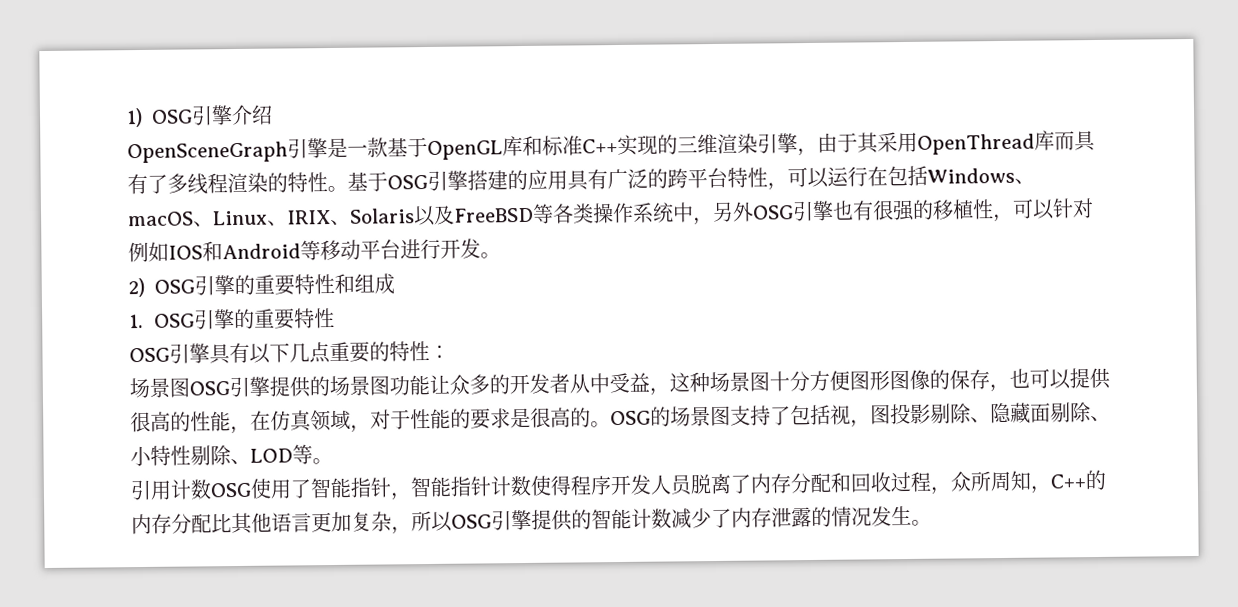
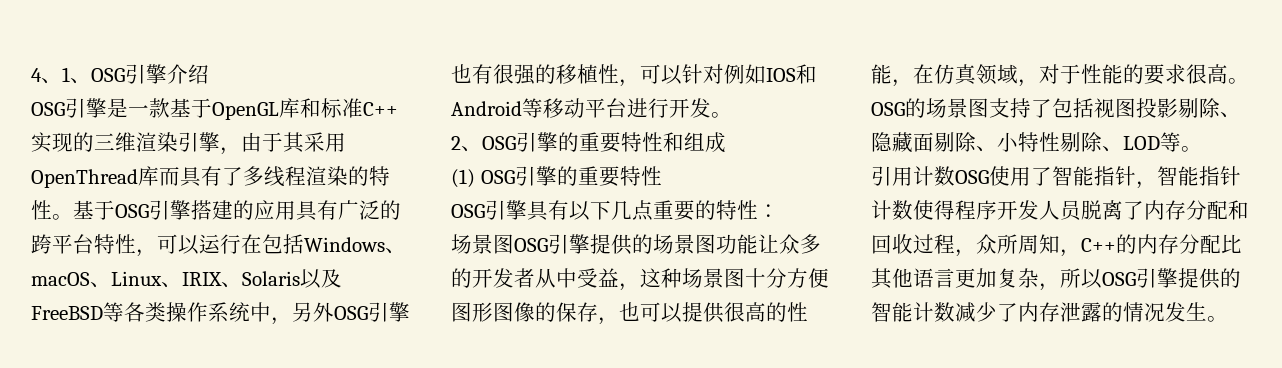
[126,107,143,128] 1) -> [31,67,91,84] 4、1、
[127,141,288,164] OpenSceneGraph -> [31,102,65,116] OSG
[128,277,145,298] 2) -> [451,136,482,152] 2、
[129,313,143,329] 1. -> [451,169,475,188] (1)
[510,407,591,429] 是很高的 -> [1186,64,1228,84] 很高
[850,419,871,428] ， -> (1115, 108) none

